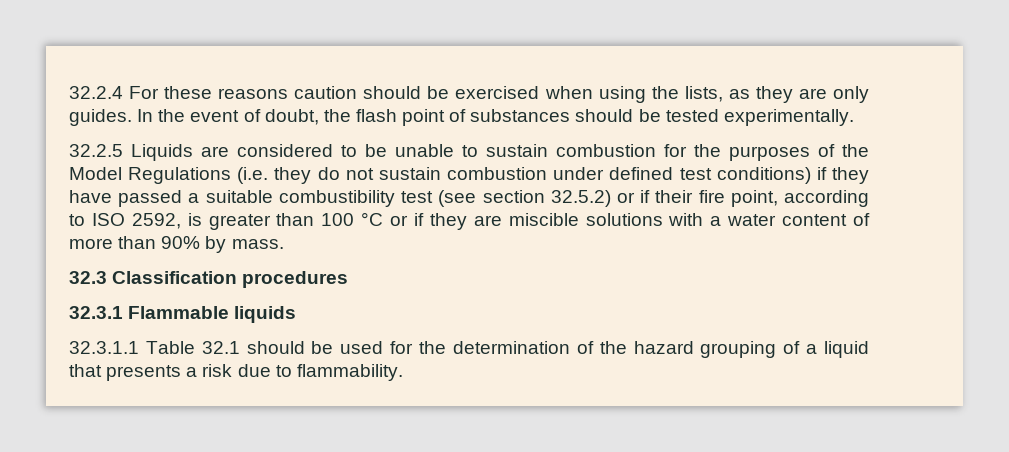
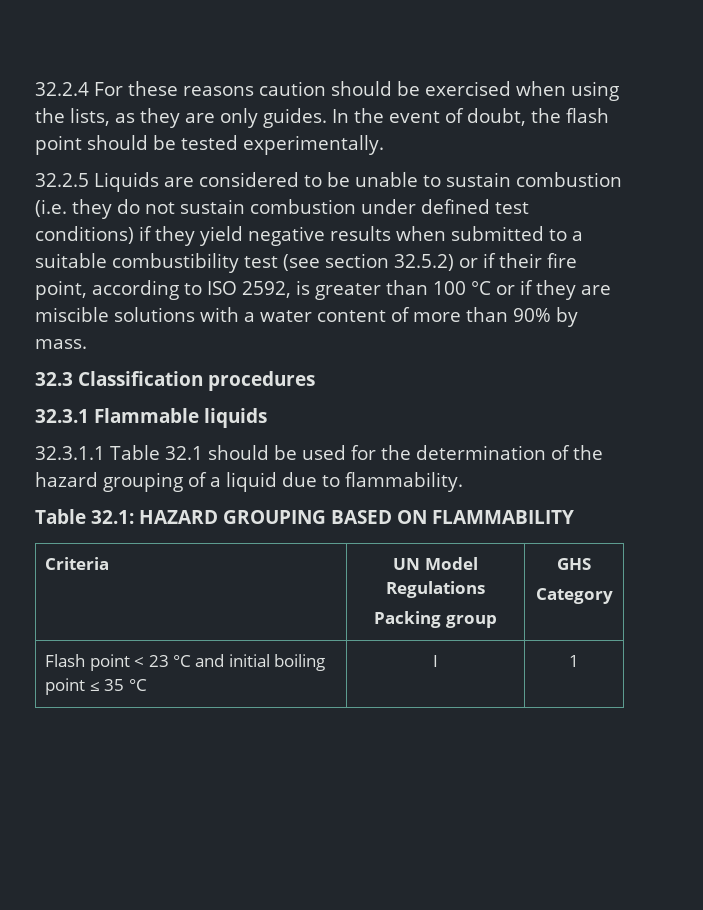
[449,109,571,122] of substances -> (82, 145) none
[664,144,869,161] [69,167,232,184] for the purposes of the Model Regulations -> (622, 179) none
[69,190,183,207] have passed -> [200,226,567,246] yield negative results when submitted to
[69,364,233,381] that presents a risk -> (277, 482) none
(403, 372) none -> [35,509,574,524] [45,557,110,570] [393,557,478,570] [386,581,485,598] [374,611,497,628] [557,558,591,570] [535,588,613,604] [45,654,326,671] [45,678,147,695] [433,655,438,667] [569,655,579,667] // Table 32.1: HAZARD GROUPING BASED ON FLAMMABILITY // Criteria | UN Model Regulations // Packing group | GHS // Category // Flash point < 23 °C and initial boiling point ≤ 35 °C | I | 1

